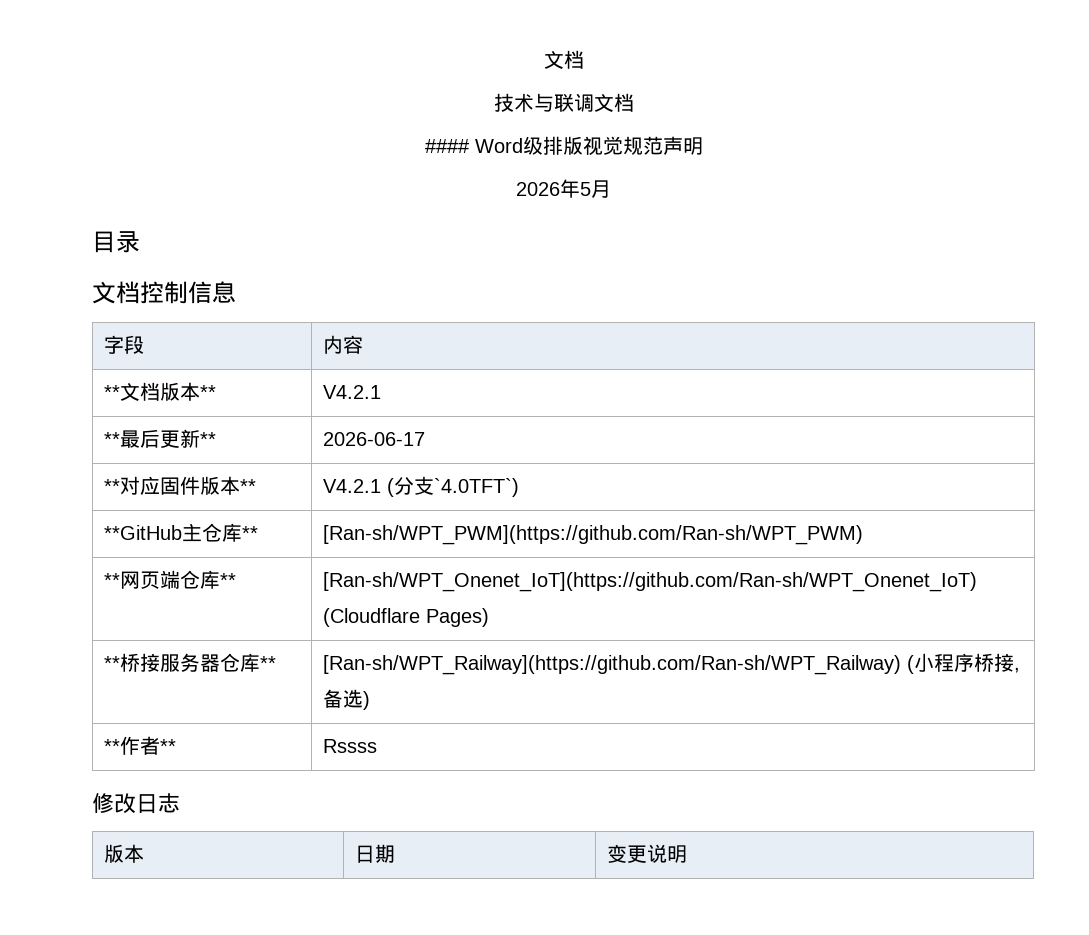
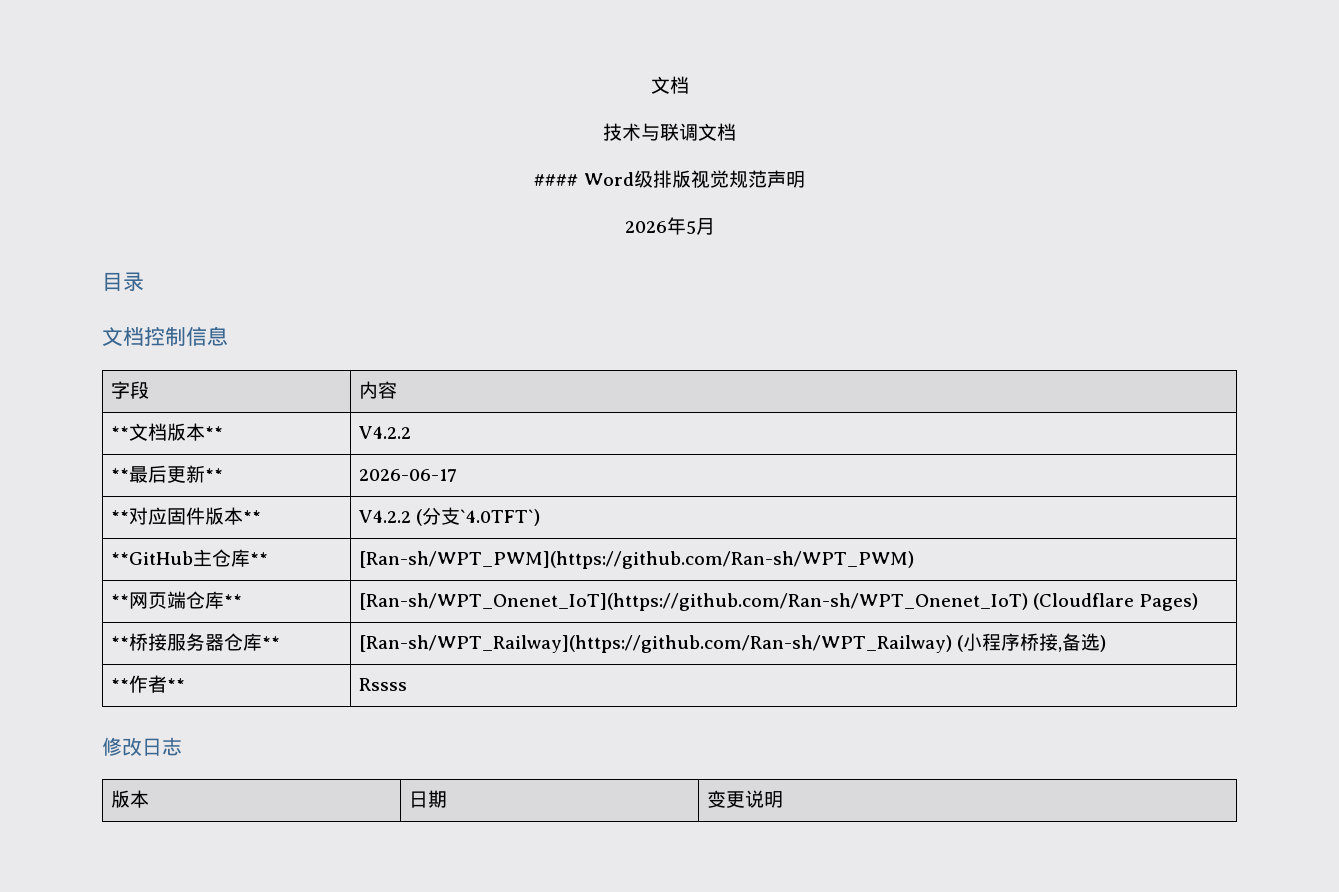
[323,385,382,399] V4.2.1 -> [359,426,412,439] V4.2.2
[323,479,382,493] V4.2.1 -> [359,510,412,523] V4.2.2

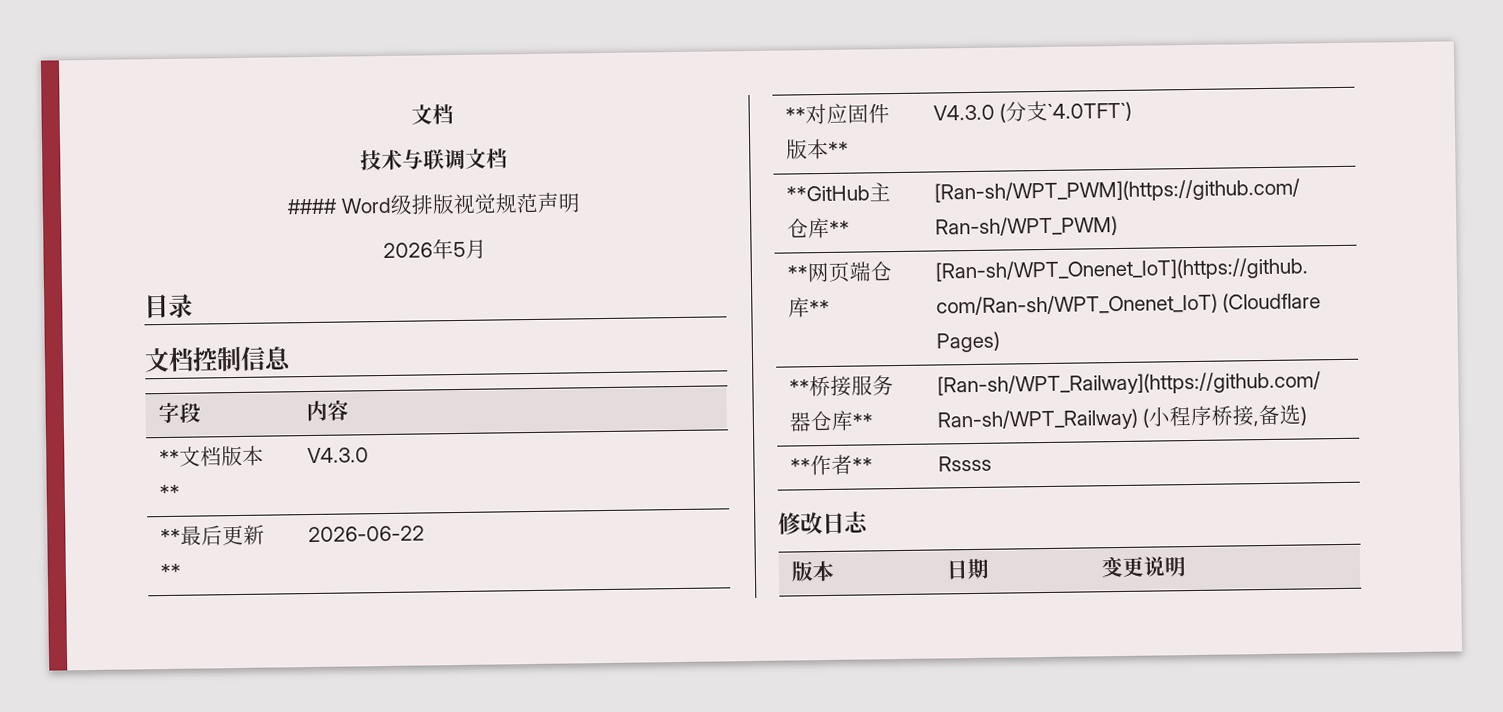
[359,426,412,439] V4.2.2 -> [306,447,369,464] V4.3.0
[359,469,458,482] 2026-06-17 -> [307,525,425,543] 2026-06-22
[359,510,412,523] V4.2.2 -> [932,104,995,121] V4.3.0

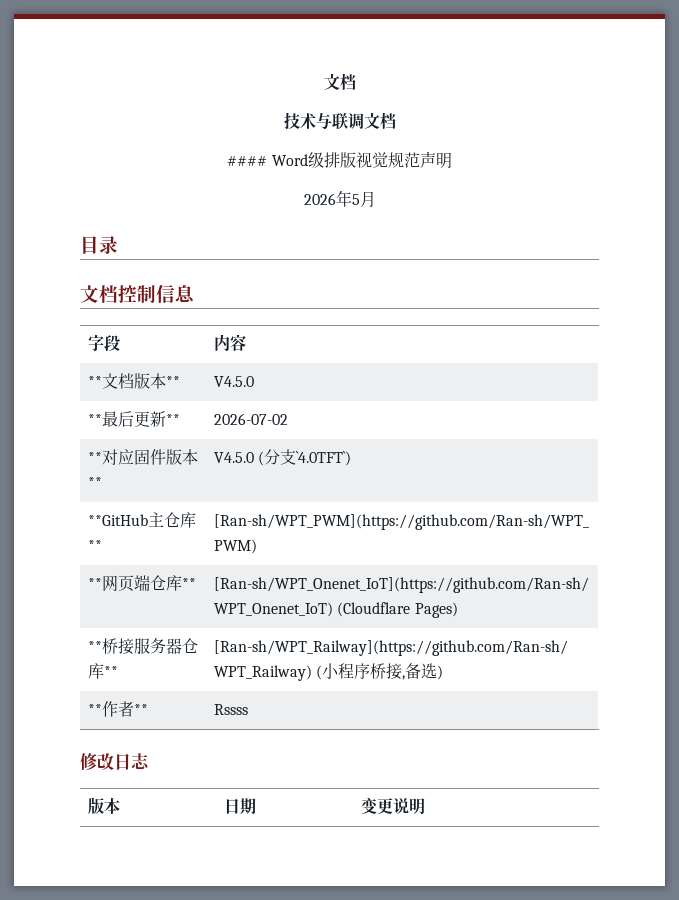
[306,447,369,464] V4.3.0 -> [214,376,255,387] V4.5.0
[307,525,425,543] 2026-06-22 -> [214,413,289,425] 2026-07-02
[932,104,995,121] V4.3.0 -> [214,452,255,463] V4.5.0

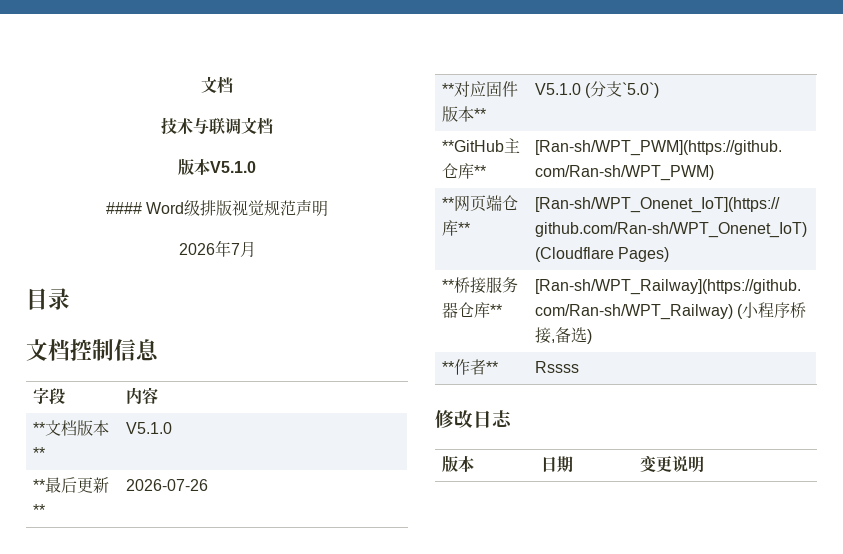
(396, 120) none -> [178,158,256,175] // 版本V5.1.0
[351,194,360,205] 5 -> [230,243,240,255] 7
[214,376,255,387] V4.5.0 -> [125,422,172,434] V5.1.0
[214,413,289,425] 2026-07-02 -> [125,479,208,491] 2026-07-26
[214,452,255,463] V4.5.0 -> [534,83,581,95] V5.1.0
[296,451,352,466] `4.0TFT`) -> [621,82,659,98] `5.0`)

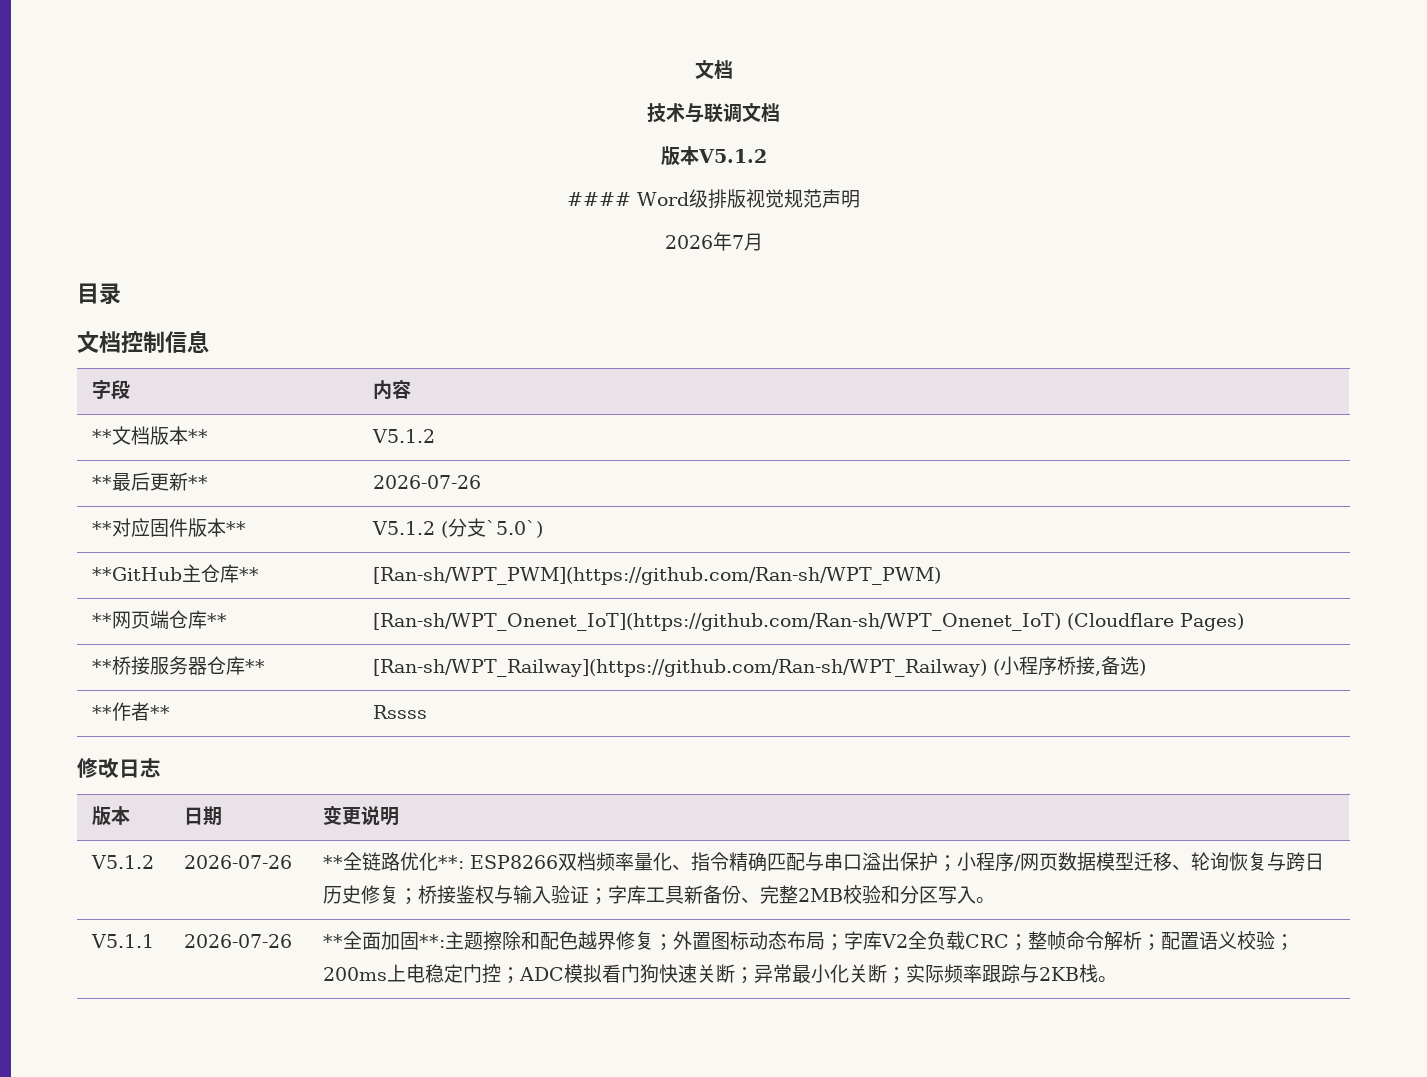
[210,161,256,173] V5.1.0 -> [697,149,767,163] V5.1.2
[125,422,172,434] V5.1.0 -> [371,429,435,443] V5.1.2
[534,83,581,95] V5.1.0 -> [371,521,435,535] V5.1.2
(704, 464) none -> [90,855,154,869] [183,855,292,869] [322,852,1324,872] [322,885,995,905] [90,934,154,948] [183,934,292,948] [322,931,1294,951] [322,964,1117,984] // V5.1.2 | 2026-07-26 | **全链路优化**: ESP8266双档频率量化、指令精确匹配与串口溢出保护；小程序/网页数据模型迁移、轮询恢复与跨日历史修复；桥接鉴权与输入验证；字库工具新备份、完整2MB校验和分区写入。 // V5.1.1 | 2026-07-26 | **全面加固**:主题擦除和配色越界修复；外置图标动态布局；字库V2全负载CRC；整帧命令解析；配置语义校验；200ms上电稳定门控；ADC模拟看门狗快速关断；异常最小化关断；实际频率跟踪与2KB栈。

